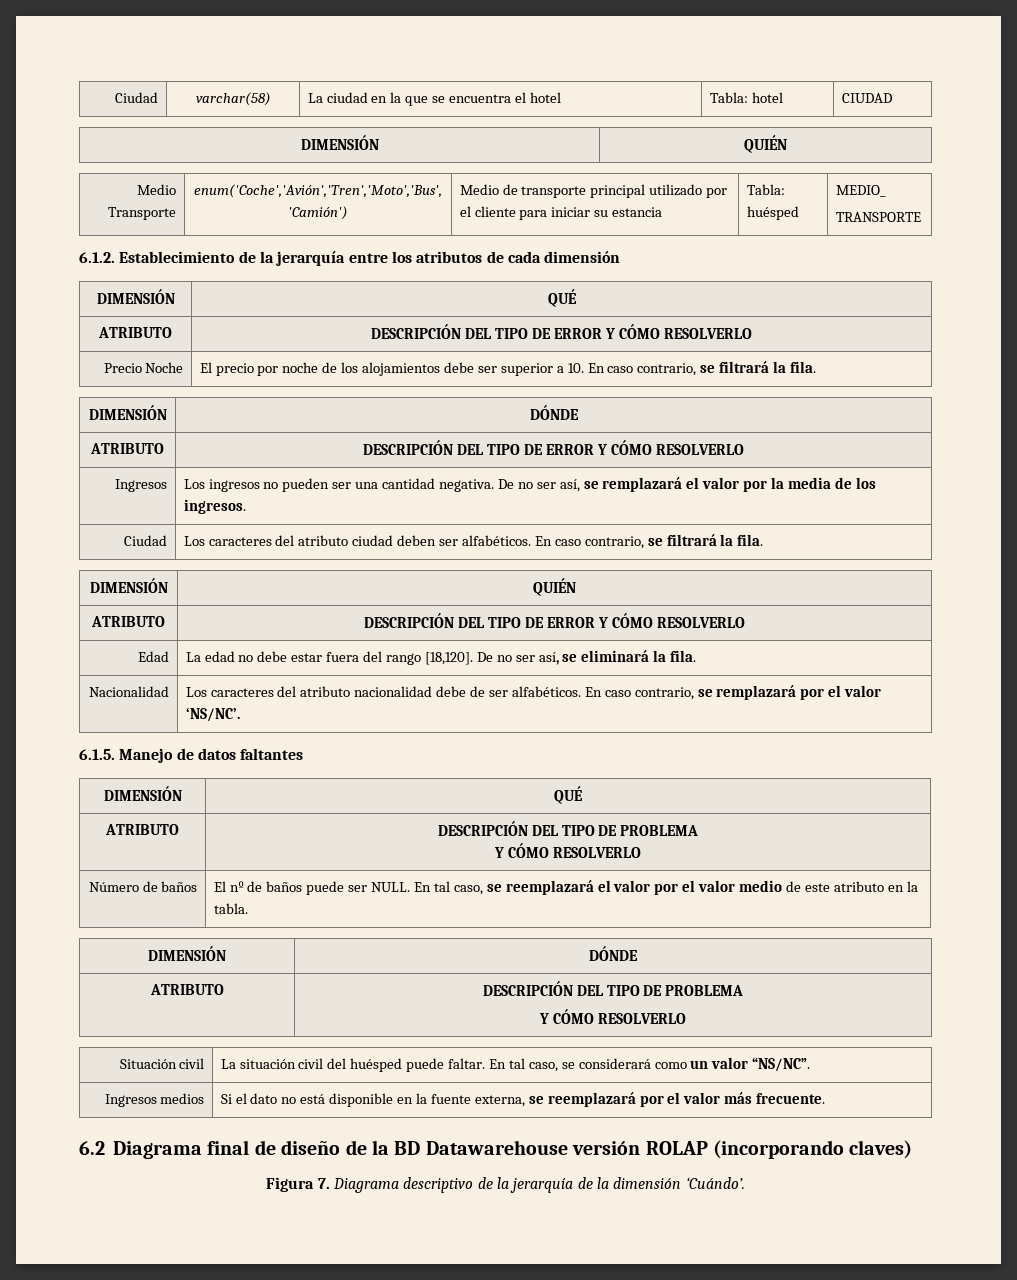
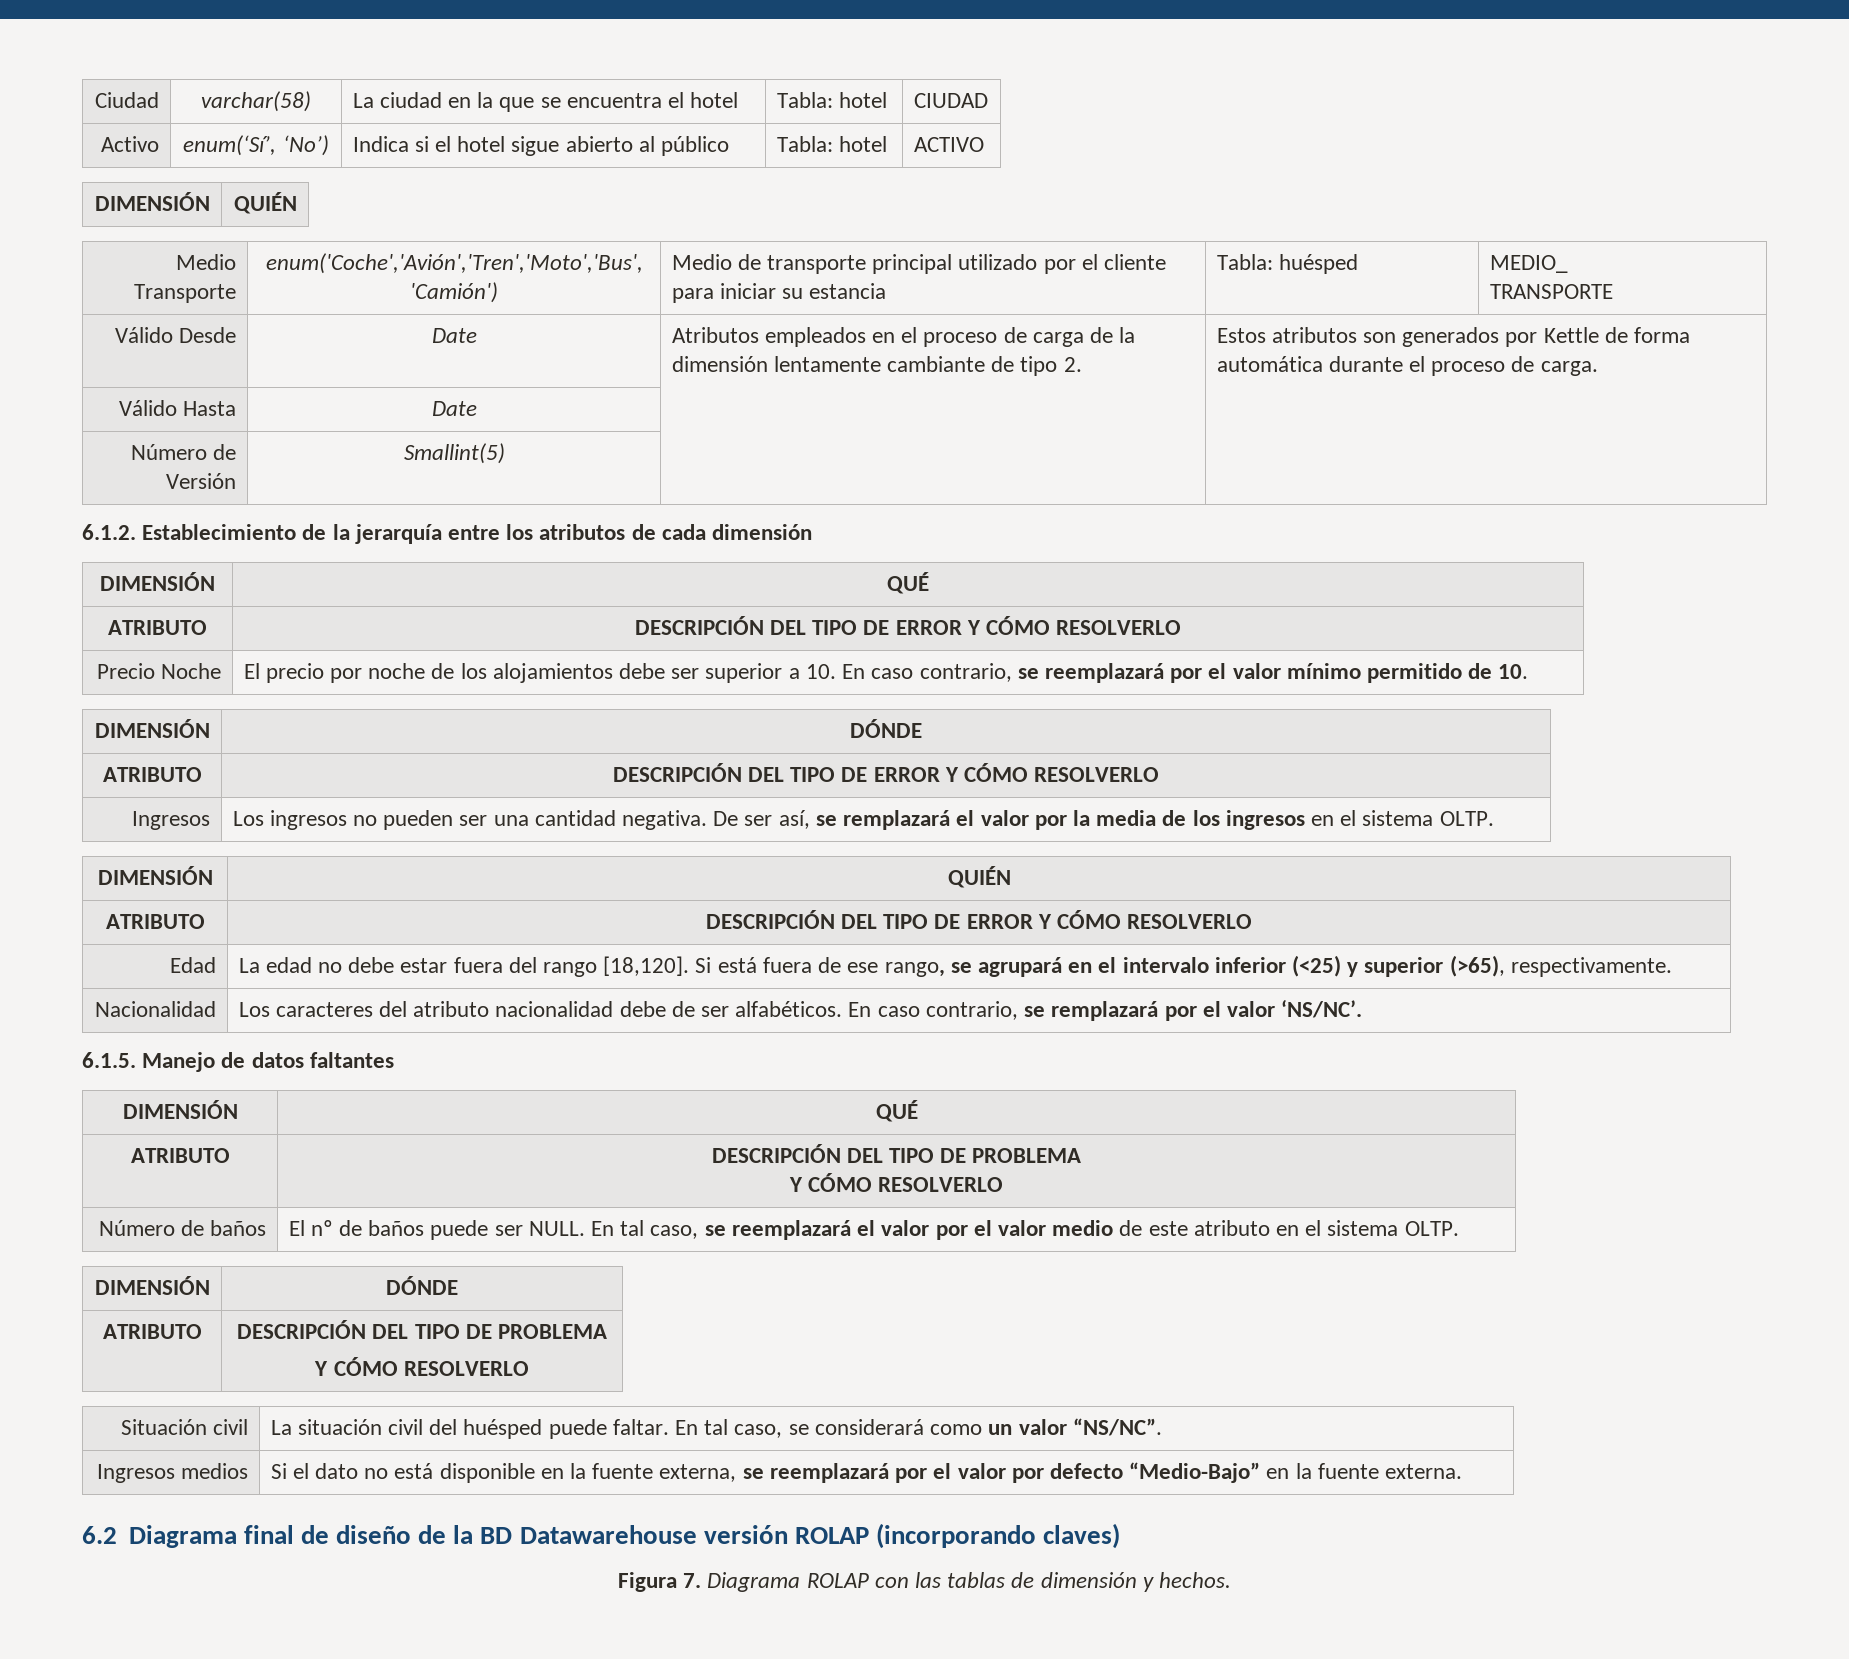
(892, 98) none -> [101,136,160,152] [183,135,329,156] [352,136,730,156] [776,136,887,152] [913,137,984,152] // Activo | enum(‘Sí’, ‘No’) | Indica si el hotel sigue abierto al público | Tabla: hotel | ACTIVO
(921, 217) none -> [115,327,237,343] [431,328,477,343] [671,327,1136,347] [671,356,1082,376] [1216,327,1691,347] [1216,356,1598,376] [119,400,237,416] [431,401,477,416] [131,444,237,460] [166,473,237,489] [403,443,505,464] // Válido Desde | Date | Atributos empleados en el proceso de carga de la dimensión lentamente cambiante de tipo 2. | Estos atributos son generados por Kettle de forma automática durante el proceso de carga. // Válido Hasta | Date | | // Número de Versión | Smallint(5) | |
[719,361,817,373] filtrará la fila. -> [1044,663,1529,683] reemplazará por el valor mínimo permitido de 10.
[517,482,533,489] no -> (739, 818) none
[183,499,246,514] [124,535,168,546] [183,534,764,549] ingresos. // Ciudad | Los caracteres del atributo ciudad deben ser alfabéticos. En caso contrario, se filtrará la fila. -> [1225,810,1494,830] ingresos en el sistema OLTP.
[476,650,697,665] De no ser así, se eliminará la fila. -> [695,955,1672,977] Si está fuera de ese rango, se agrupará en el intervalo inferior (<25) y superior (>65), respectivamente.
[906,881,918,892] [213,903,248,914] la tabla. -> [1305,1220,1459,1236] el sistema OLTP.
[724,1092,826,1104] más frecuente. -> [1011,1462,1462,1483] por defecto “Medio-Bajo” en la fuente externa.
[403,1177,745,1193] descriptivo de la jerarquía de la dimensión ‘Cuándo’. -> [806,1572,1232,1592] ROLAP con las tablas de dimensión y hechos.

